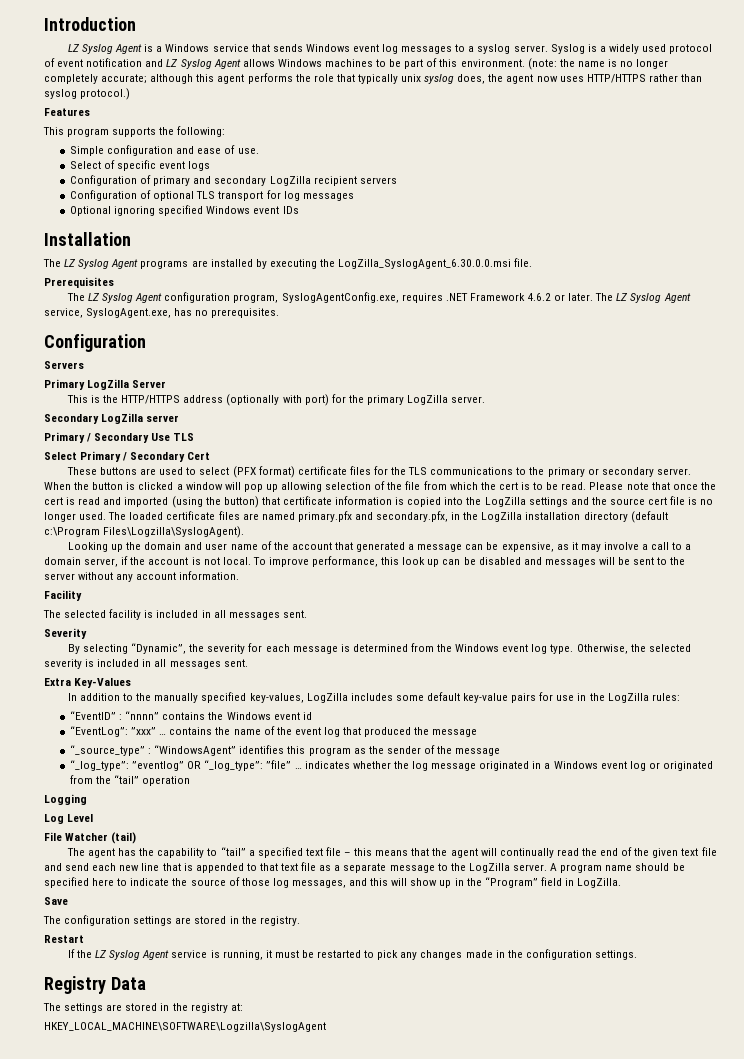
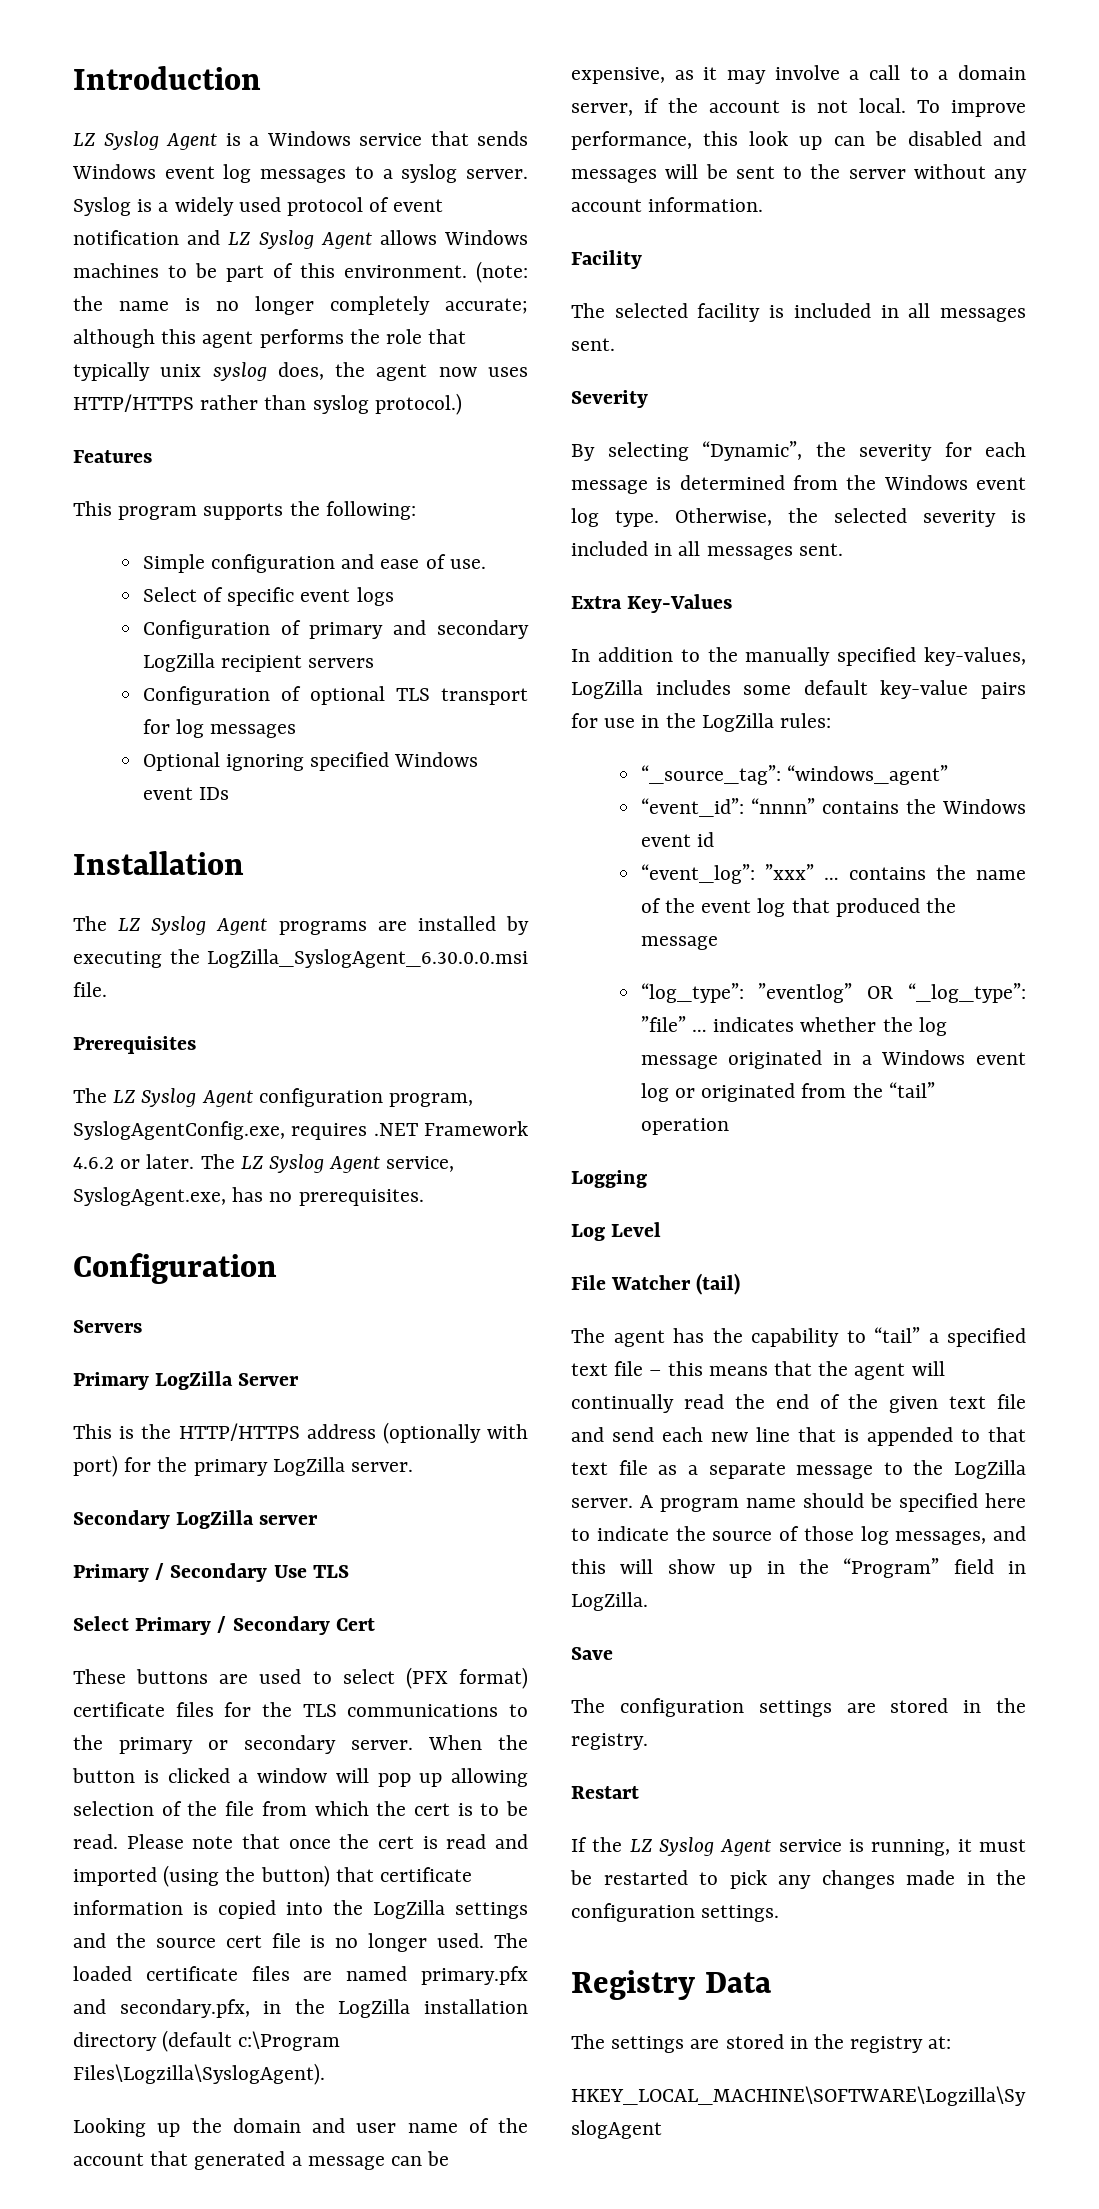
[70,711,123,720] “EventID” : -> [640,765,948,785] [640,798,744,817] “_source_tag”: “windows_agent” // “event_id”:
[70,726,129,737] “EventLog”: -> [640,864,755,884] “event_log”:
[70,745,501,756] [70,760,130,771] “_source_type” : “WindowsAgent” identifies this program as the sender of the message // “_log_type”: -> [640,983,744,1003] “log_type”:

